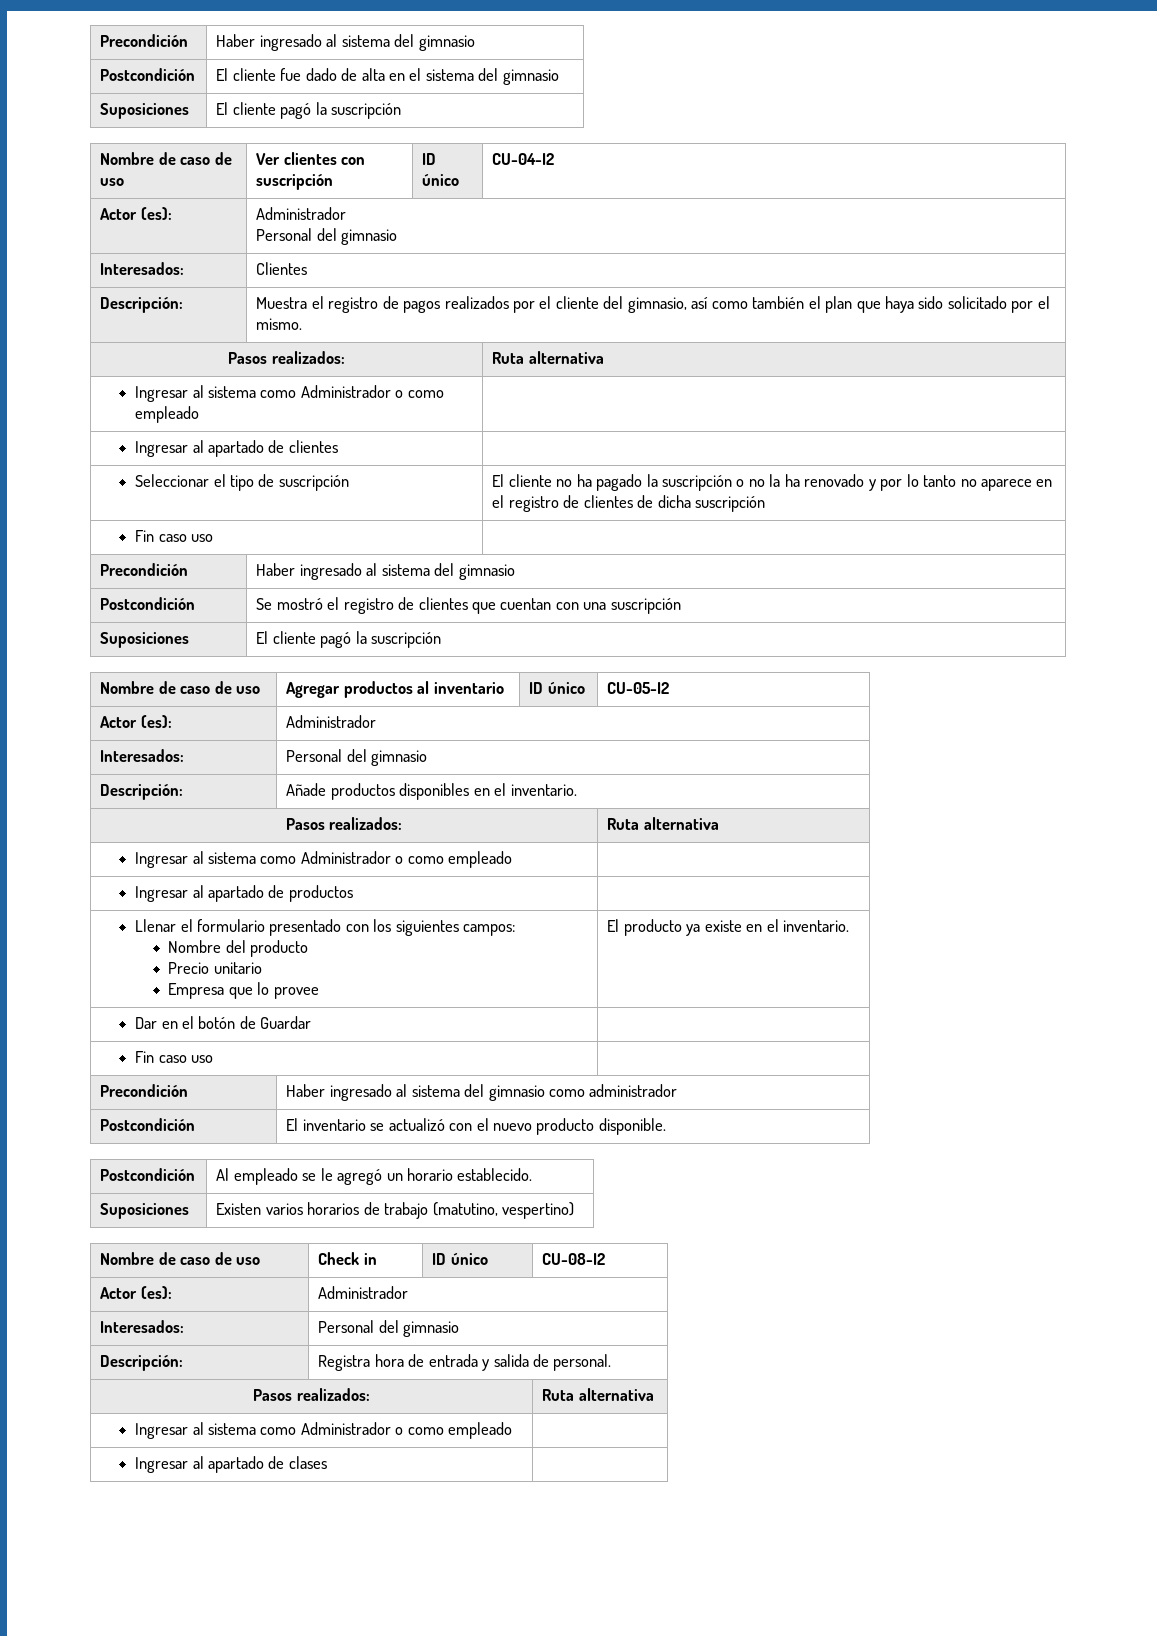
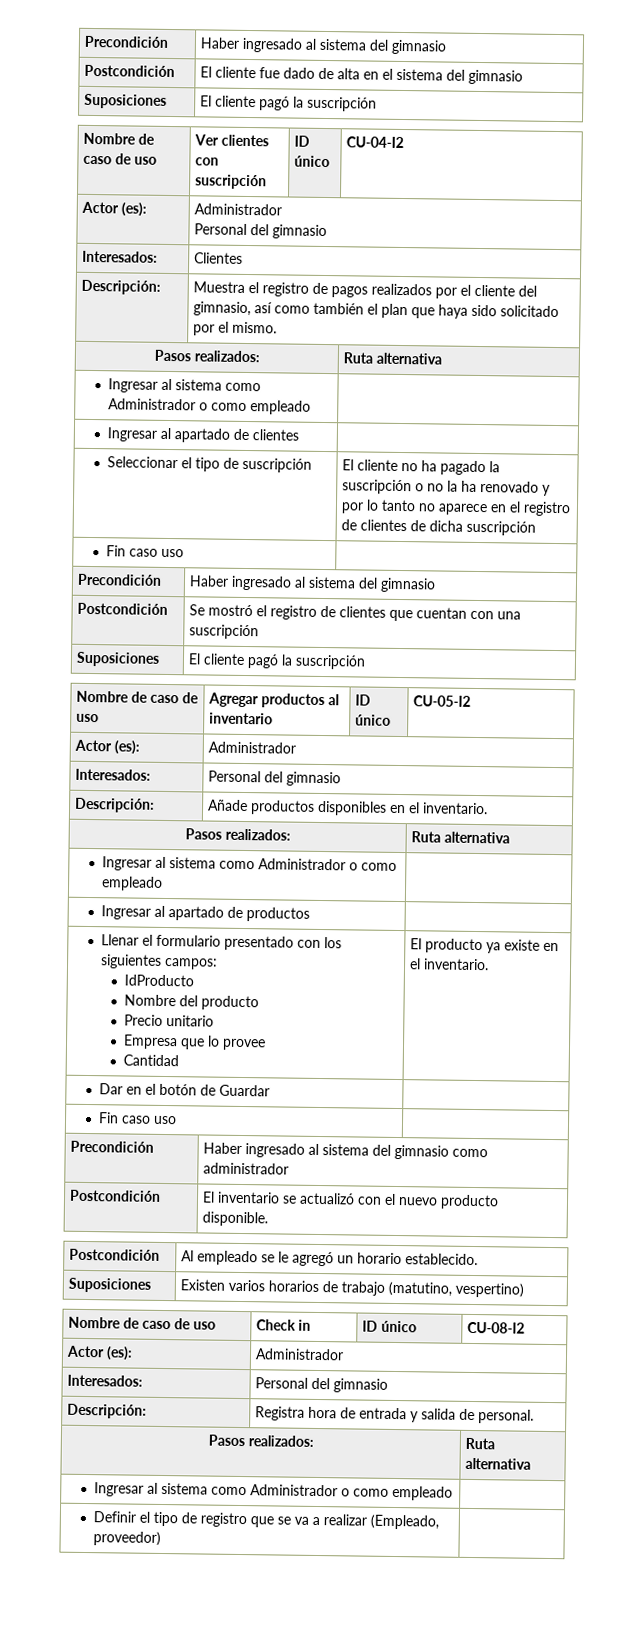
(516, 930) none -> [123,974,194,987] // IdProducto
(319, 993) none -> [122,1054,179,1067] // Cantidad
[135,1456,327,1473] Ingresar al apartado de clases -> [92,1511,439,1530] [92,1531,161,1546] Definir el tipo de registro que se va a realizar (Empleado, proveedor)

